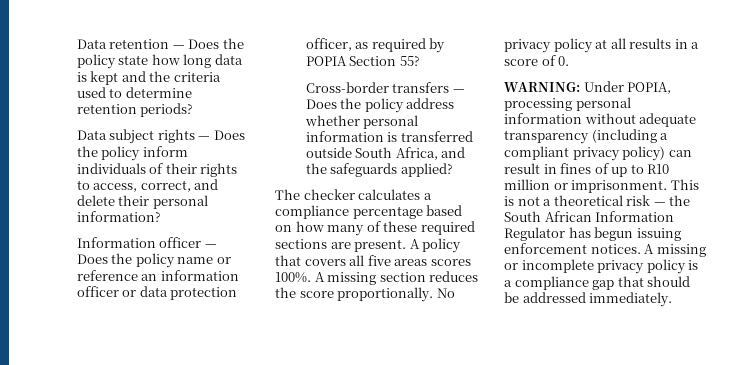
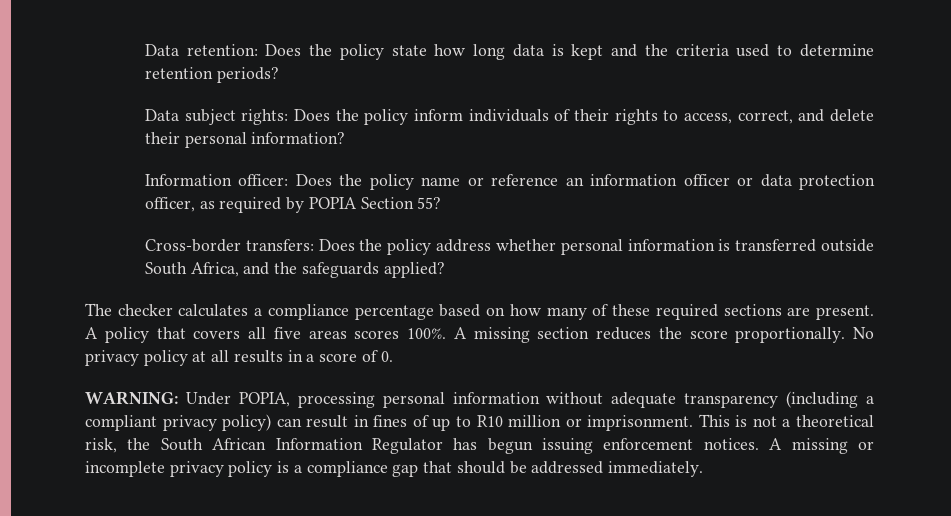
[76,39,185,49] Data retention — -> [144,44,258,56] Data retention:
[157,129,211,143] rights — -> [241,109,289,125] rights:
[159,237,217,248] officer — -> [238,174,289,186] officer:
[392,82,465,93] transfers — -> [245,239,314,251] transfers:
[626,195,666,206] risk — -> [85,438,117,453] risk,

